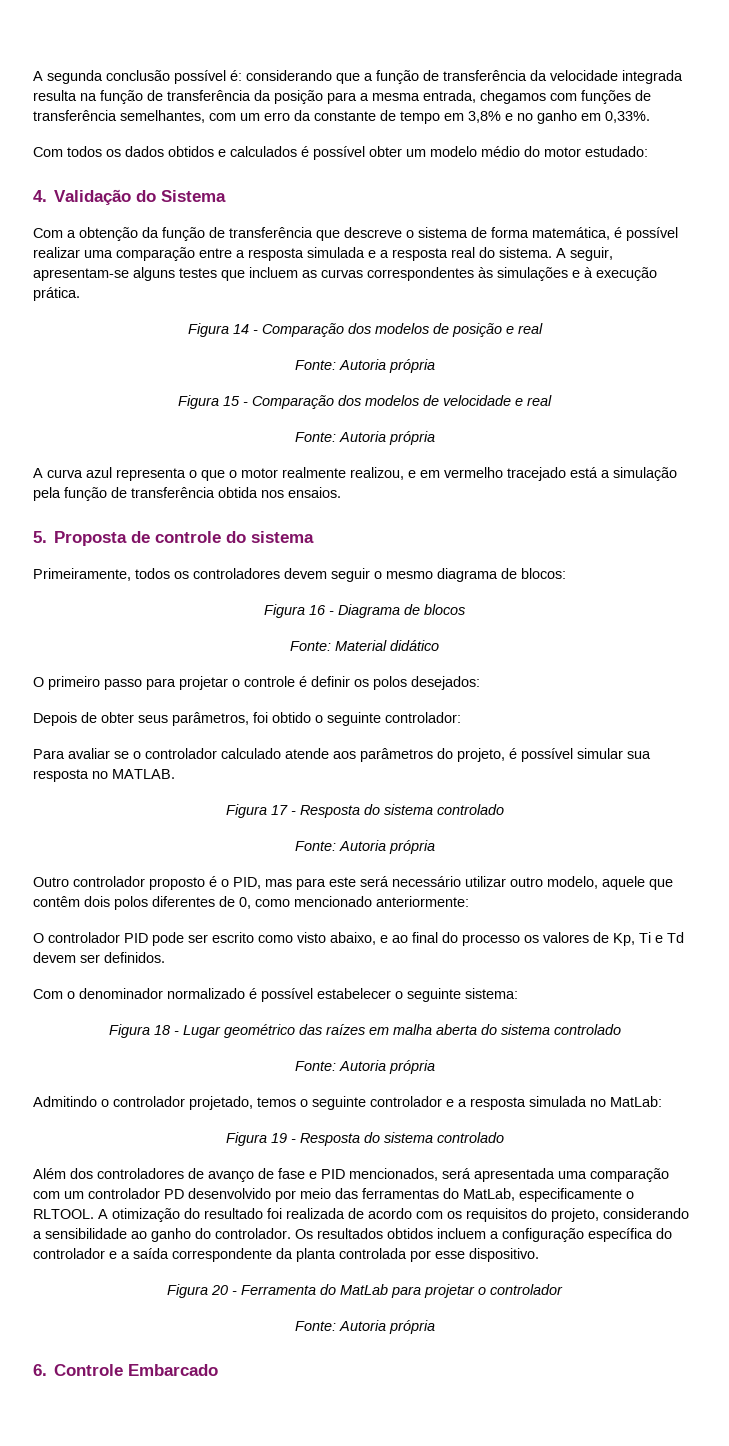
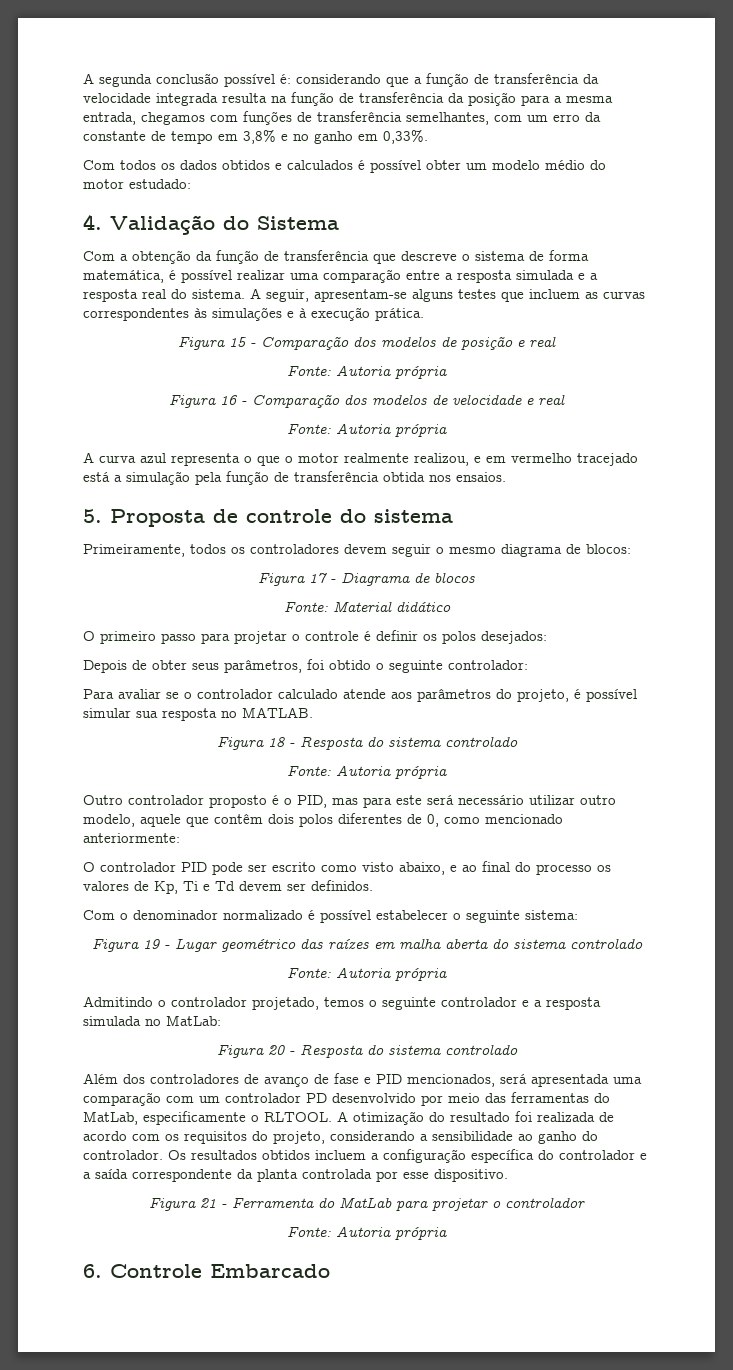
[232,324,249,334] 14 -> [229,337,246,347] 15
[223,396,240,406] 15 -> [220,395,237,405] 16
[309,605,326,615] 16 -> [309,573,328,583] 17
[270,805,288,815] 17 -> [267,737,285,747] 18
[153,1025,170,1035] 18 -> [142,939,160,949] 19
[270,1133,287,1143] 19 -> [267,1045,285,1055] 20
[211,1285,228,1295] 20 -> [200,1198,216,1208] 21

